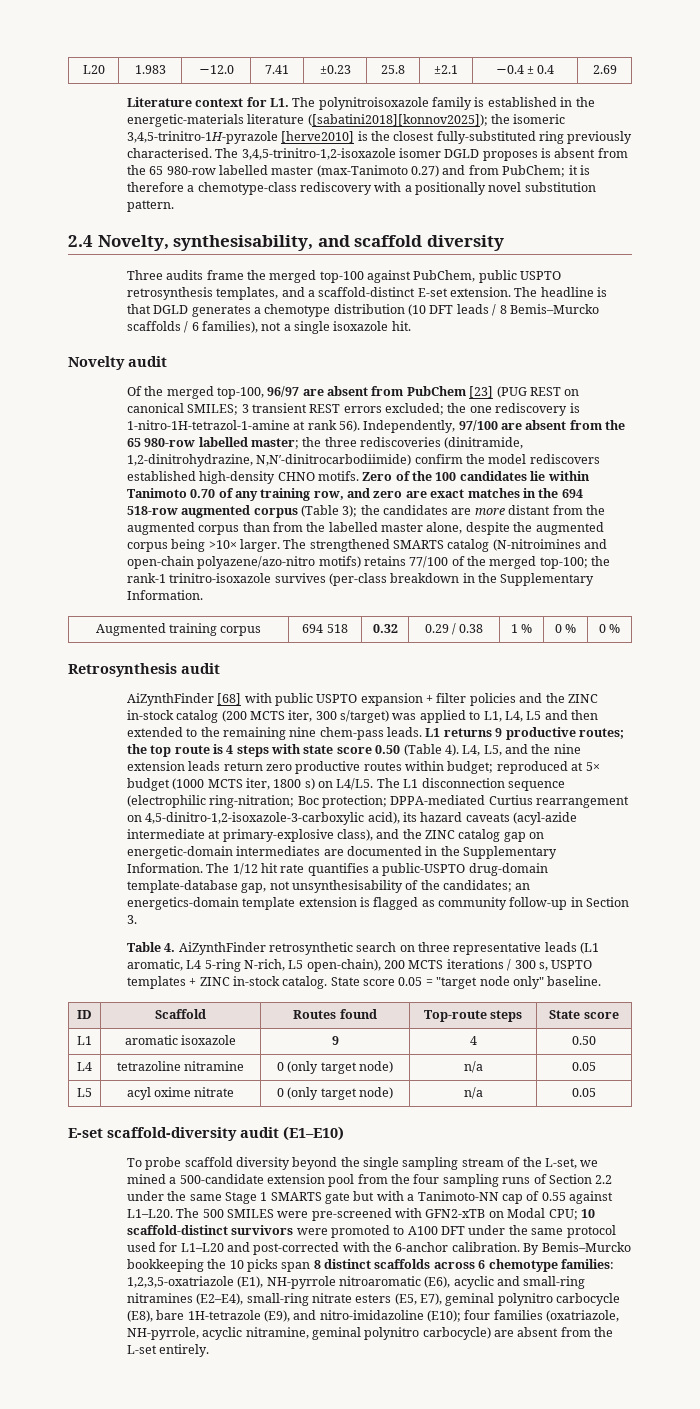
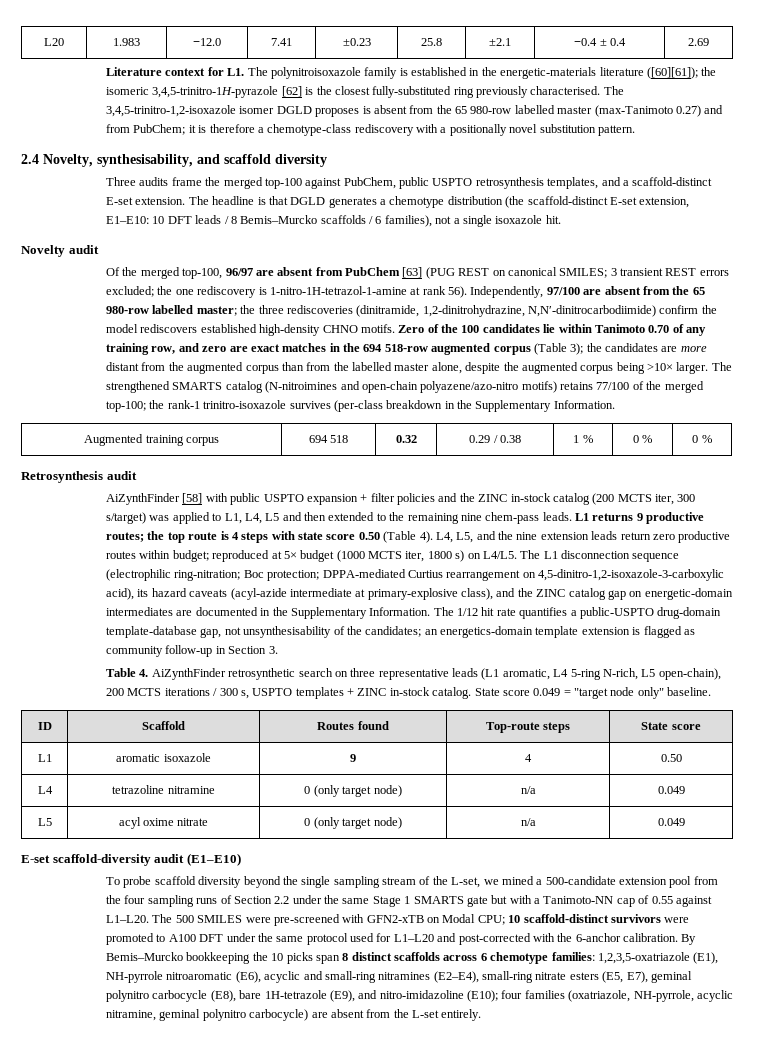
[307,114,488,126] ([sabatini2018][konnov2025]); -> [646,67,698,79] ([60][61]);
[281,131,355,143] [herve2010] -> [281,86,302,97] [62]
[408,304,427,316] (10 -> [505,196,690,208] [106,216,165,224] (the scaffold-distinct E-set extension, E1–E10: 10
[469,386,494,398] [23] -> [402,267,423,278] [63]
[217,693,242,705] [68] -> [182,493,203,504] [58]
[398,977,423,986] 0.05 -> [533,688,561,696] 0.049
[572,1062,596,1071] 0.05 -> [657,786,685,794] 0.049
[572,1088,596,1097] 0.05 -> [657,818,685,826] 0.049

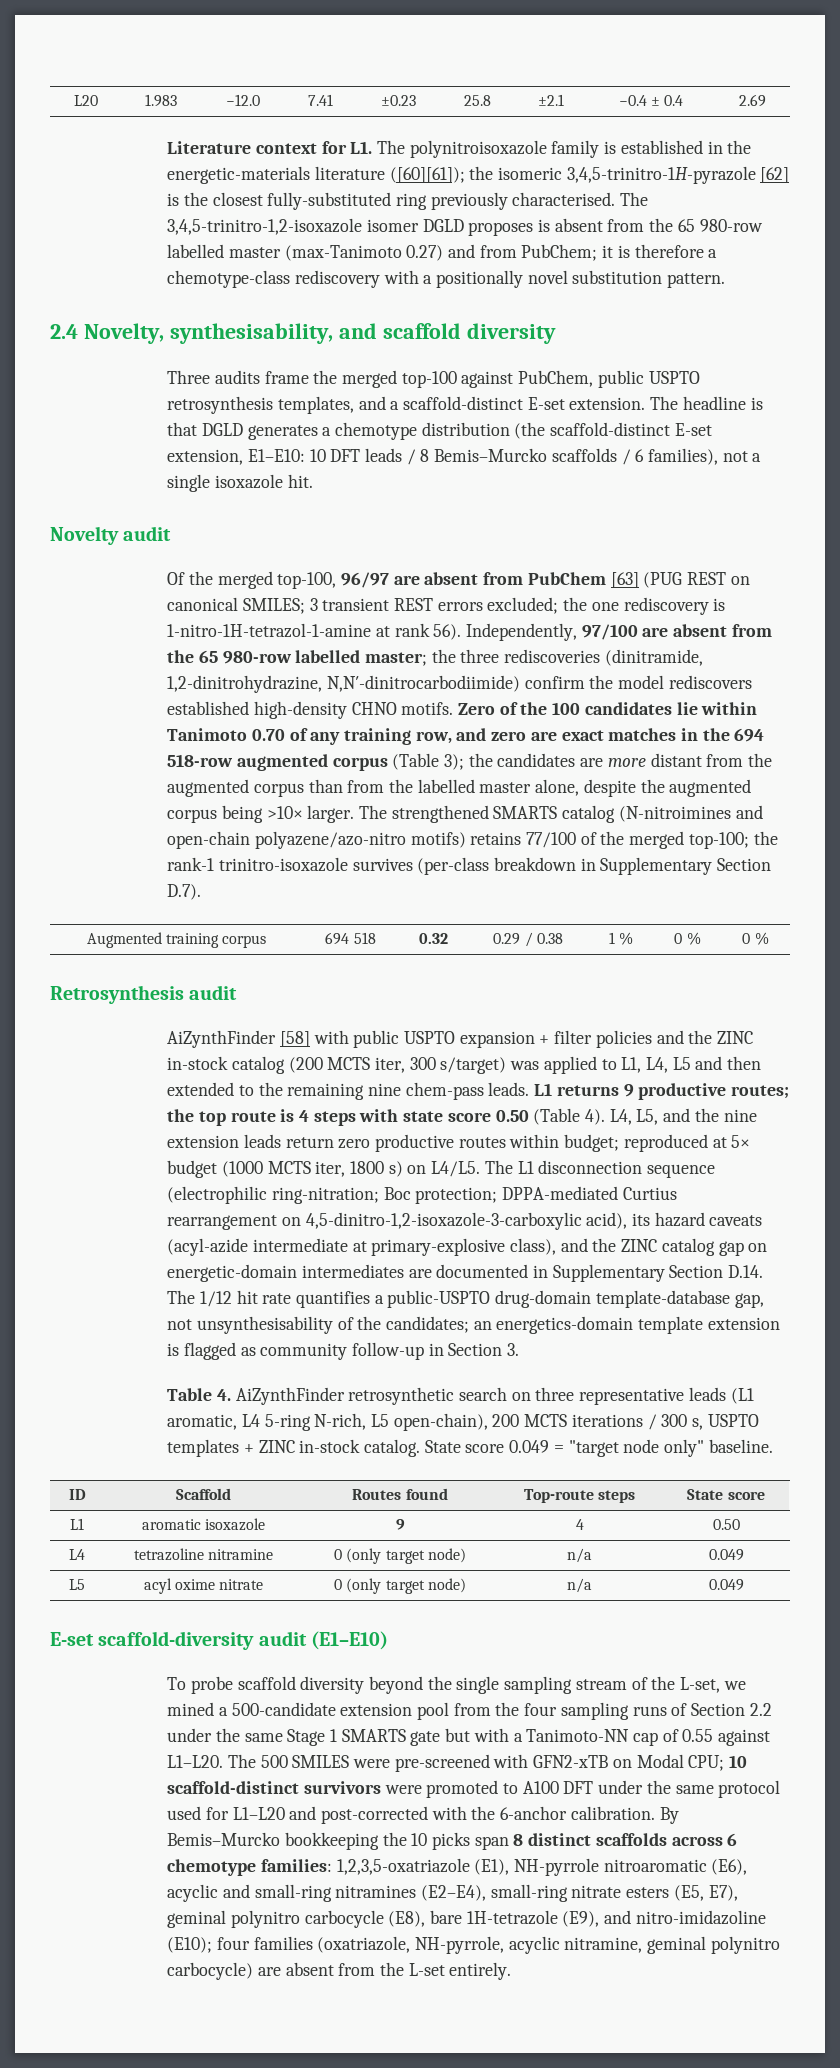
[457,400,615,412] the Supplementary Information. -> [600,857,772,875] [167,884,202,900] Supplementary Section D.7).
[272,607,431,619] the Supplementary Information. -> [552,1264,764,1282] Supplementary Section D.14.

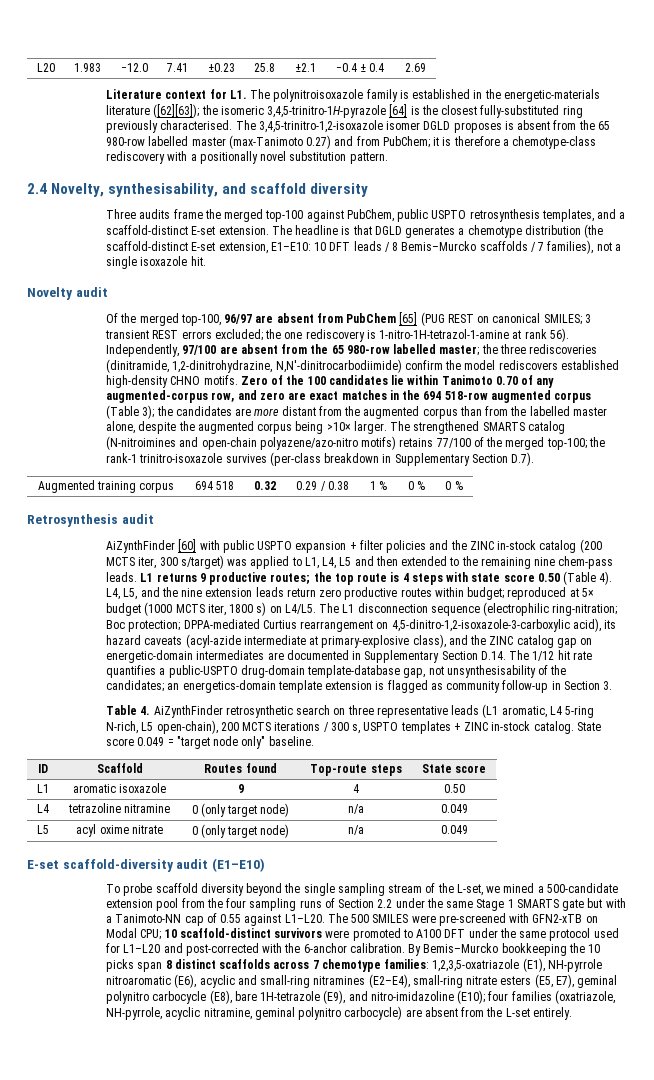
[389,167,465,183] ([60][61]); -> [153,104,200,118] ([62][63]);
[760,167,790,183] [62] -> [389,104,408,117] [64]
[635,449,645,462] 6 -> [538,242,545,251] 7
[610,572,639,588] [63] -> [399,312,418,325] [65]
[343,728,411,745] training -> [106,390,209,403] augmented-corpus
[279,1031,310,1047] [58] -> [178,539,197,552] [60]
[727,1833,738,1846] 6 -> [312,960,319,969] 7

